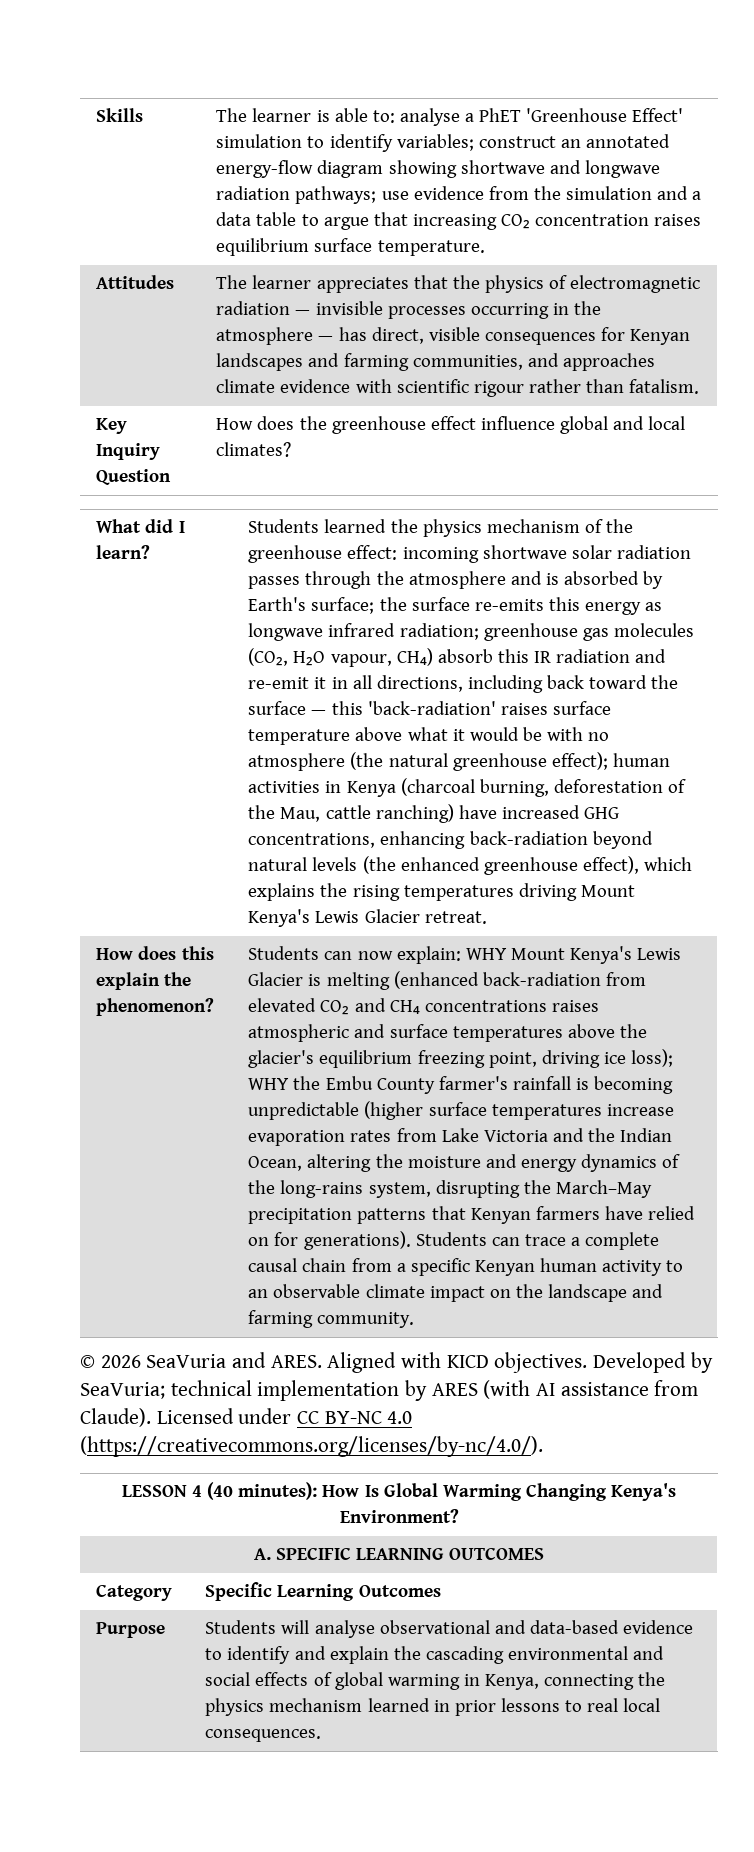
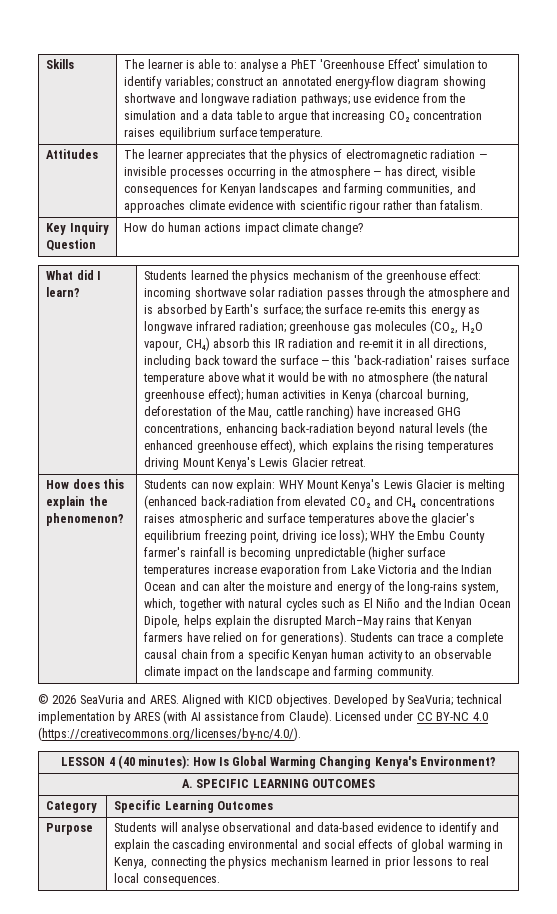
[257,416,686,434] [216,442,292,457] does the greenhouse effect influence global and local climates? -> [150,222,364,235] do human actions impact climate change?
[350,1130,392,1142] rates -> (320, 571) none
[248,1154,372,1172] Ocean, altering -> [144,581,246,591] Ocean and can alter
[581,1154,658,1172] dynamics -> (372, 588) none
[435,1180,652,1198] [248,1208,427,1224] disrupting the March–May precipitation patterns -> [144,598,511,611] [144,615,412,628] which, together with natural cycles such as El Niño and the Indian Ocean Dipole, helps explain the disrupted March–May rains

